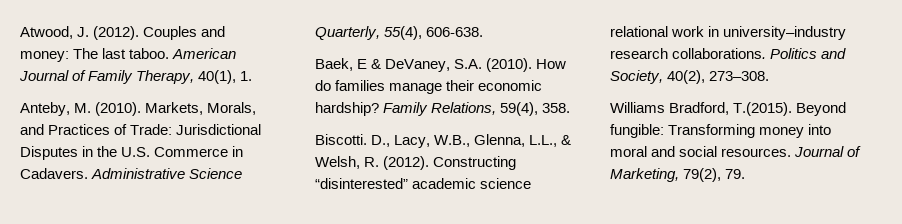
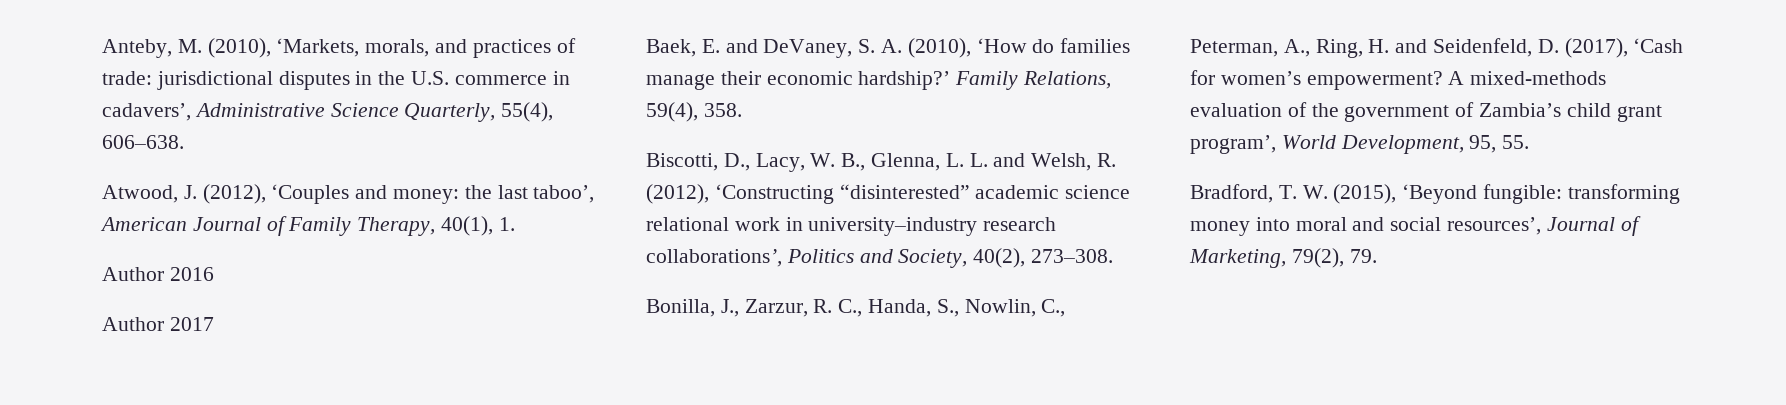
[20,26,226,40] [20,48,170,62] Atwood, J. (2012). Couples and money: The last taboo. -> [102,38,576,58] [102,71,570,90] [102,102,554,122] [102,135,184,149] [102,184,595,204] Anteby, M. (2010), ‘Markets, morals, and practices of trade: jurisdictional disputes in the U.S. commerce in cadavers’, Administrative Science Quarterly, 55(4), 606–638. // Atwood, J. (2012), ‘Couples and money: the last taboo’,
[20,102,257,116] [20,124,262,135] [20,146,244,160] [20,168,243,179] [315,26,484,40] [315,58,567,72] Anteby, M. (2010). Markets, Morals, and Practices of Trade: Jurisdictional Disputes in the U.S. Commerce in Cadavers. Administrative Science Quarterly, 55(4), 606-638. // Baek, E & DeVaney, S.A. (2010). How -> [102,267,214,281] [102,317,214,331] [646,38,1027,58] Author 2016 // Author 2017 // Baek, E. and DeVaney, S. A. (2010), ‘How
[315,102,379,116] hardship? -> [858,71,951,90] hardship?’
[315,134,367,145] Biscotti. -> [646,153,718,171] Biscotti,
[434,134,572,147] [315,156,517,170] W.B., Glenna, L.L., & Welsh, R. (2012). Constructing -> [810,153,1117,171] [646,184,834,204] W. B., Glenna, L. L. and Welsh, R. (2012), ‘Constructing
[672,48,767,59] collaborations. -> [646,249,782,267] collaborations’,
[610,102,847,116] [610,124,756,138] Williams Bradford, T.(2015). Beyond fungible: Transforming -> [646,299,1066,317] [1190,38,1684,58] [1190,70,1607,90] [1190,102,1662,122] [1190,135,1530,154] [1190,184,1680,204] Bonilla, J., Zarzur, R. C., Handa, S., Nowlin, C., Peterman, A., Ring, H. and Seidenfeld, D. (2017), ‘Cash for women’s empowerment? A mixed-methods evaluation of the government of Zambia’s child grant program’, World Development, 95, 55. // Bradford, T. W. (2015), ‘Beyond fungible: transforming
[721,148,792,157] resources. -> [1447,217,1542,235] resources’,

